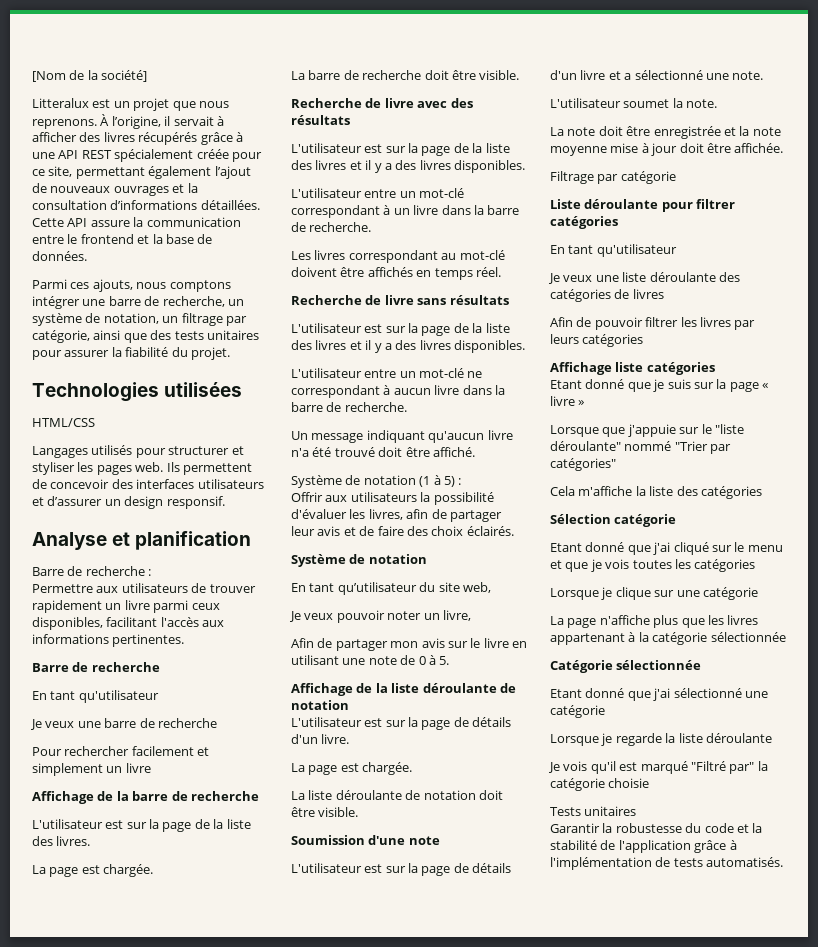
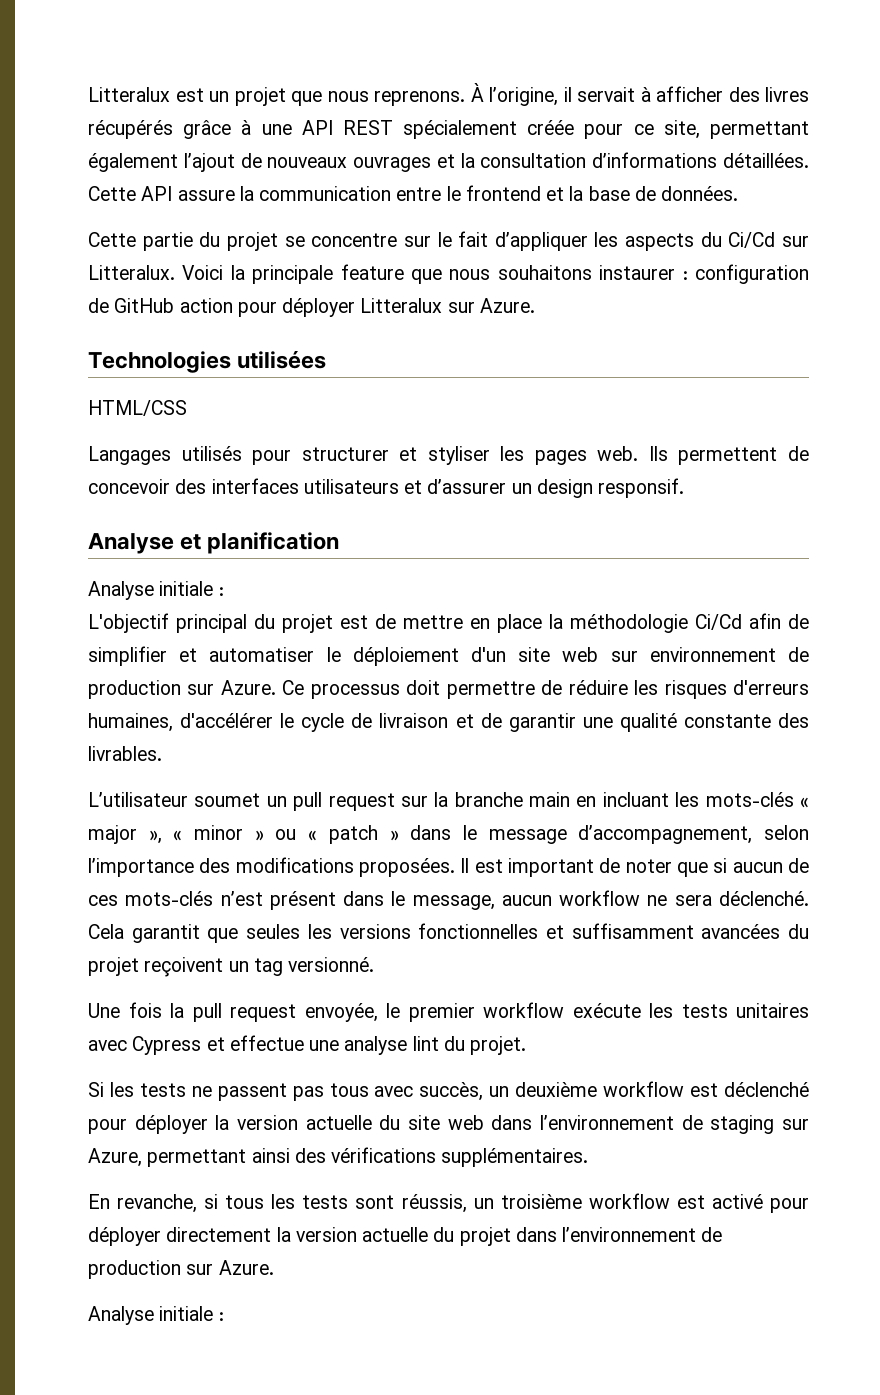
[32,70,148,82] [Nom de la société] // -> (88, 94) none
[32,279,231,292] [32,296,244,309] [32,313,247,326] [32,330,259,343] [32,347,230,360] Parmi ces ajouts, nous comptons intégrer une barre de recherche, un système de notation, un filtrage par catégorie, ainsi que des tests unitaires pour assurer la fiabilité du projet. -> [88,231,809,251] [88,264,809,284] [88,298,535,317] Cette partie du projet se concentre sur le fait d’appliquer les aspects du Ci/Cd sur Litteralux. Voici la principale feature que nous souhaitons instaurer : configuration de GitHub action pour déployer Litteralux sur Azure.
[32,566,152,576] [32,583,256,593] [32,600,220,613] [32,617,225,630] [32,634,185,647] [32,662,160,672] [32,690,159,703] [30,718,217,730] [32,746,210,756] [32,763,151,776] [32,791,259,804] [32,819,251,832] [32,836,91,846] [32,864,154,877] [291,70,520,80] [291,98,473,108] [291,115,350,125] [291,143,510,156] [291,160,525,173] [291,188,465,198] [291,205,520,218] [291,222,372,232] [291,250,505,263] [291,267,501,280] [291,295,509,305] [291,323,510,336] [291,340,525,353] [291,368,483,378] [291,385,505,398] [291,402,407,412] [291,430,513,443] [291,447,475,457] [291,475,462,488] [291,492,494,505] [291,509,502,522] [291,526,514,536] [291,554,427,567] [291,582,491,595] [289,610,471,623] [291,638,527,651] [291,655,450,665] [291,683,516,696] [291,700,349,710] [291,717,512,730] [291,734,350,744] [291,762,413,775] [291,790,503,800] [291,807,359,817] [291,835,440,845] [291,863,512,876] [550,70,764,80] [550,98,718,108] [550,126,781,139] [550,143,784,156] [550,171,676,184] [550,199,736,212] [550,216,618,229] [550,244,677,257] [548,272,740,284] [550,289,664,302] [550,317,756,330] [550,334,644,347] [550,362,715,375] [550,379,768,392] [550,396,585,406] [550,424,744,437] [550,441,732,454] [550,458,616,471] [550,486,762,499] [550,514,677,527] [550,542,783,555] [550,559,756,572] [550,587,758,600] [550,615,759,628] [550,632,786,645] [550,660,702,673] [550,688,768,701] [550,705,605,718] [550,733,772,746] [548,761,768,774] [550,778,650,791] [550,806,637,816] [550,823,763,833] [550,840,737,853] [550,857,784,870] Barre de recherche : // Permettre aux utilisateurs de trouver rapidement un livre parmi ceux disponibles, facilitant l'accès aux informations pertinentes. // Barre de recherche // En tant qu'utilisateur // Je veux une barre de recherche // Pour rechercher facilement et simplement un livre // Affichage de la barre de recherche // L'utilisateur est sur la page de la liste des livres. // La page est chargée. // La barre de recherche doit être visible. // Recherche de livre avec des résultats // L'utilisateur est sur la page de la liste des livres et il y a des livres disponibles. // L'utilisateur entre un mot-clé correspondant à un livre dans la barre de recherche. // Les livres correspondant au mot-clé doivent être affichés en temps réel. // Recherche de livre sans résultats // L'utilisateur est sur la page de la liste des livres et il y a des livres disponibles. // L'utilisateur entre un mot-clé ne correspondant à aucun livre dans la barre de recherche. // Un message indiquant qu'aucun livre n'a été trouvé doit être affiché. // Système de notation (1 à 5) : // Offrir aux utilisateurs la possibilité d'évaluer les livres, afin de partager leur avis et de faire des choix éclairés. // Système de notation // En tant qu’utilisateur du site web, // Je veux pouvoir noter un livre, // Afin de partager mon avis sur le livre en utilisant une note de 0 à 5. // Affichage de la liste déroulante de notation // L'utilisateur est sur la page de détails d'un livre. // La page est chargée. // La liste déroulante de notation doit être visible. // Soumission d'une note // L'utilisateur est sur la page de détails d'un livre et a sélectionné une note. // L'utilisateur soumet la note. // La note doit être enregistrée et la note moyenne mise à jour doit être affichée. // Filtrage par catégorie // Liste déroulante pour filtrer catégories // En tant qu'utilisateur // Je veux une liste déroulante des catégories de livres // Afin de pouvoir filtrer les livres par leurs catégories // Affichage liste catégories // Etant donné que je suis sur la page « livre » // Lorsque que j'appuie sur le "liste déroulante" nommé "Trier par catégories" // Cela m'affiche la liste des catégories // Sélection catégorie // Etant donné que j'ai cliqué sur le menu et que je vois toutes les catégories // Lorsque je clique sur une catégorie // La page n'affiche plus que les livres appartenant à la catégorie sélectionnée // Catégorie sélectionnée // Etant donné que j'ai sélectionné une catégorie // Lorsque je regarde la liste déroulante // Je vois qu'il est marqué "Filtré par" la catégorie choisie // Tests unitaires // Garantir la robustesse du code et la stabilité de l'application grâce à l'implémentation de tests automatisés. -> [88,581,224,600] [88,613,809,633] [88,646,810,666] [88,680,810,699] [88,713,809,732] [88,746,162,761] [88,792,809,811] [88,825,810,844] [88,857,810,877] [88,890,809,910] [88,923,809,943] [88,957,375,977] [88,1002,809,1022] [88,1035,527,1055] [88,1081,809,1101] [88,1115,809,1134] [88,1147,589,1167] [88,1193,810,1213] [88,1227,723,1246] [88,1260,274,1279] [88,1306,224,1325] Analyse initiale : // L'objectif principal du projet est de mettre en place la méthodologie Ci/Cd afin de simplifier et automatiser le déploiement d'un site web sur environnement de production sur Azure. Ce processus doit permettre de réduire les risques d'erreurs humaines, d'accélérer le cycle de livraison et de garantir une qualité constante des livrables. // L’utilisateur soumet un pull request sur la branche main en incluant les mots-clés « major », « minor » ou « patch » dans le message d’accompagnement, selon l’importance des modifications proposées. Il est important de noter que si aucun de ces mots-clés n’est présent dans le message, aucun workflow ne sera déclenché. Cela garantit que seules les versions fonctionnelles et suffisamment avancées du projet reçoivent un tag versionné. // Une fois la pull request envoyée, le premier workflow exécute les tests unitaires avec Cypress et effectue une analyse lint du projet. // Si les tests ne passent pas tous avec succès, un deuxième workflow est déclenché pour déployer la version actuelle du site web dans l’environnement de staging sur Azure, permettant ainsi des vérifications supplémentaires. // En revanche, si tous les tests sont réussis, un troisième workflow est activé pour déployer directement la version actuelle du projet dans l’environnement de production sur Azure. // Analyse initiale :

